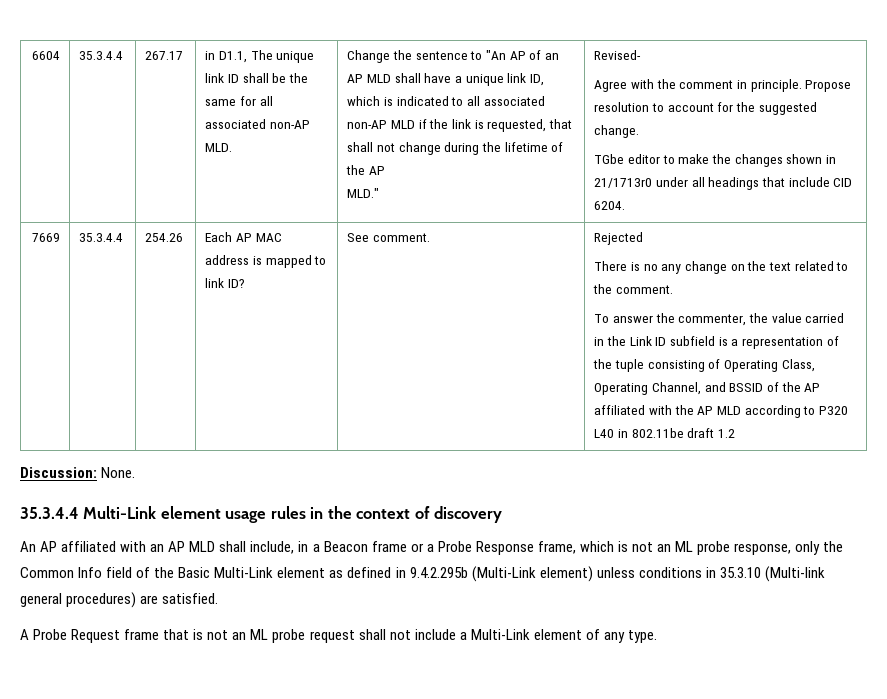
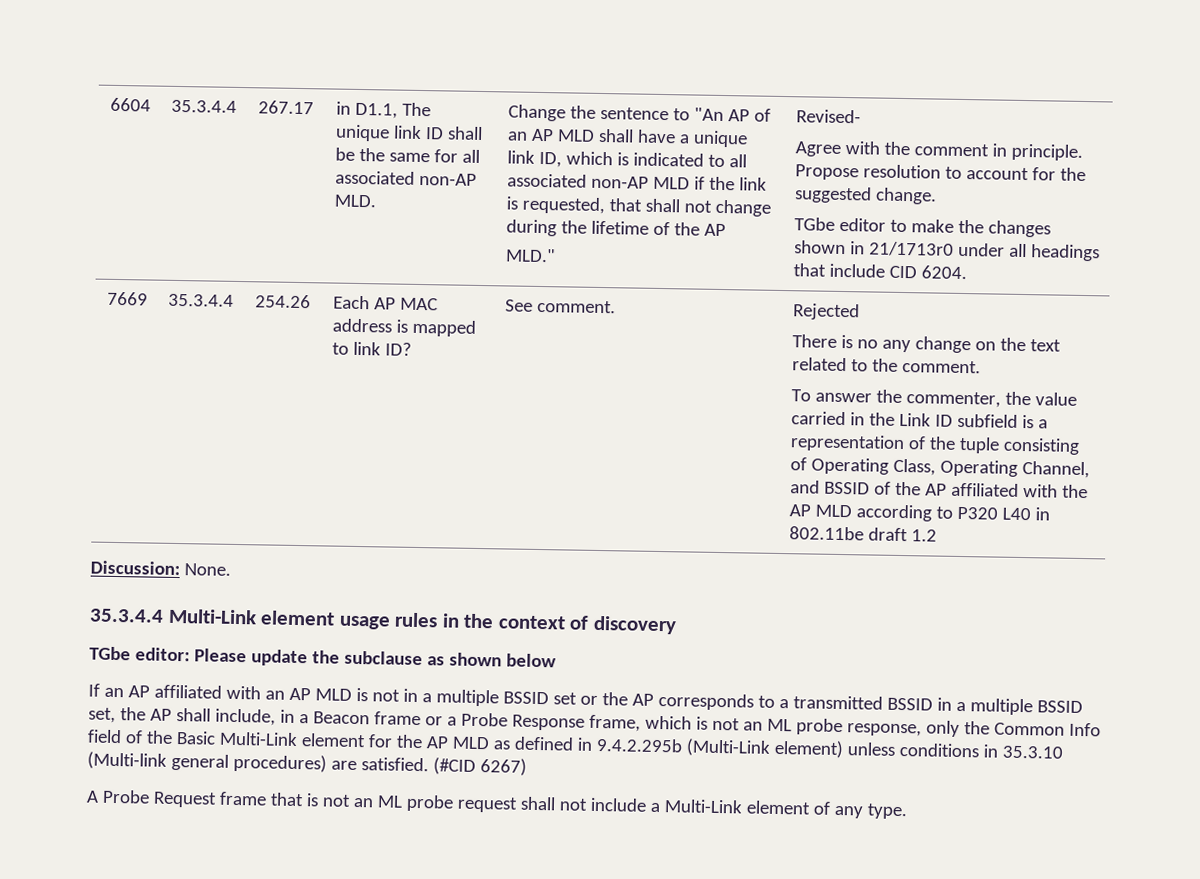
[20,541,36,552] An -> [89,646,557,668] [88,683,124,698] TGbe editor: Please update the subclause as shown below // If an
(216, 546) none -> [355,687,1083,716] [88,707,172,724] is not in a multiple BSSID set or the AP corresponds to a transmitted BSSID in a multiple BSSID set, the AP
(326, 572) none -> [367,734,490,750] for the AP MLD
(219, 598) none -> [432,757,527,776] (#CID 6267)

